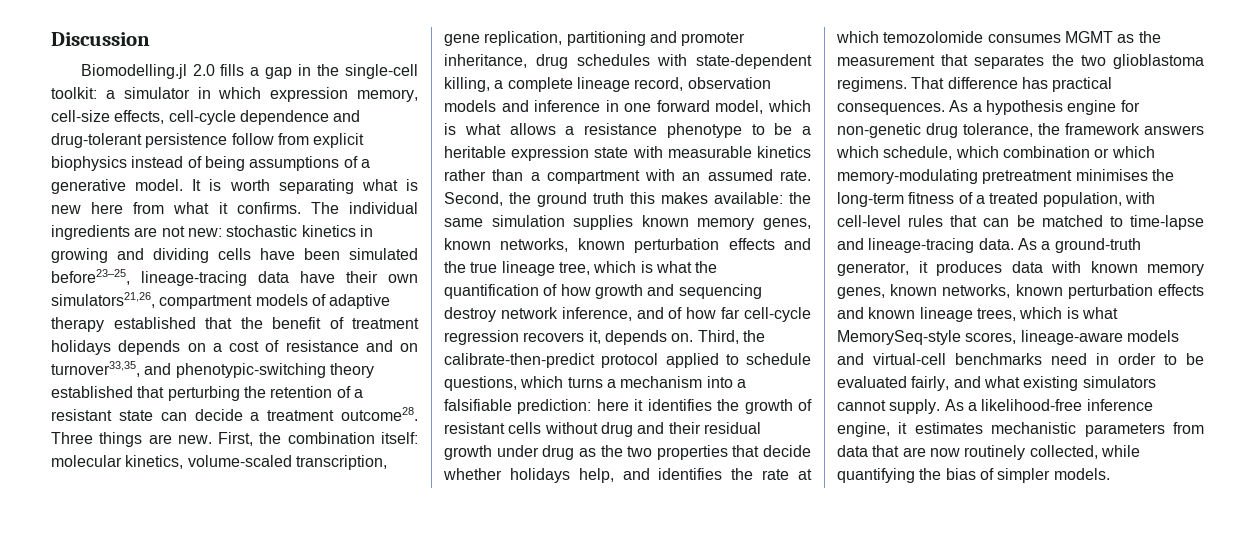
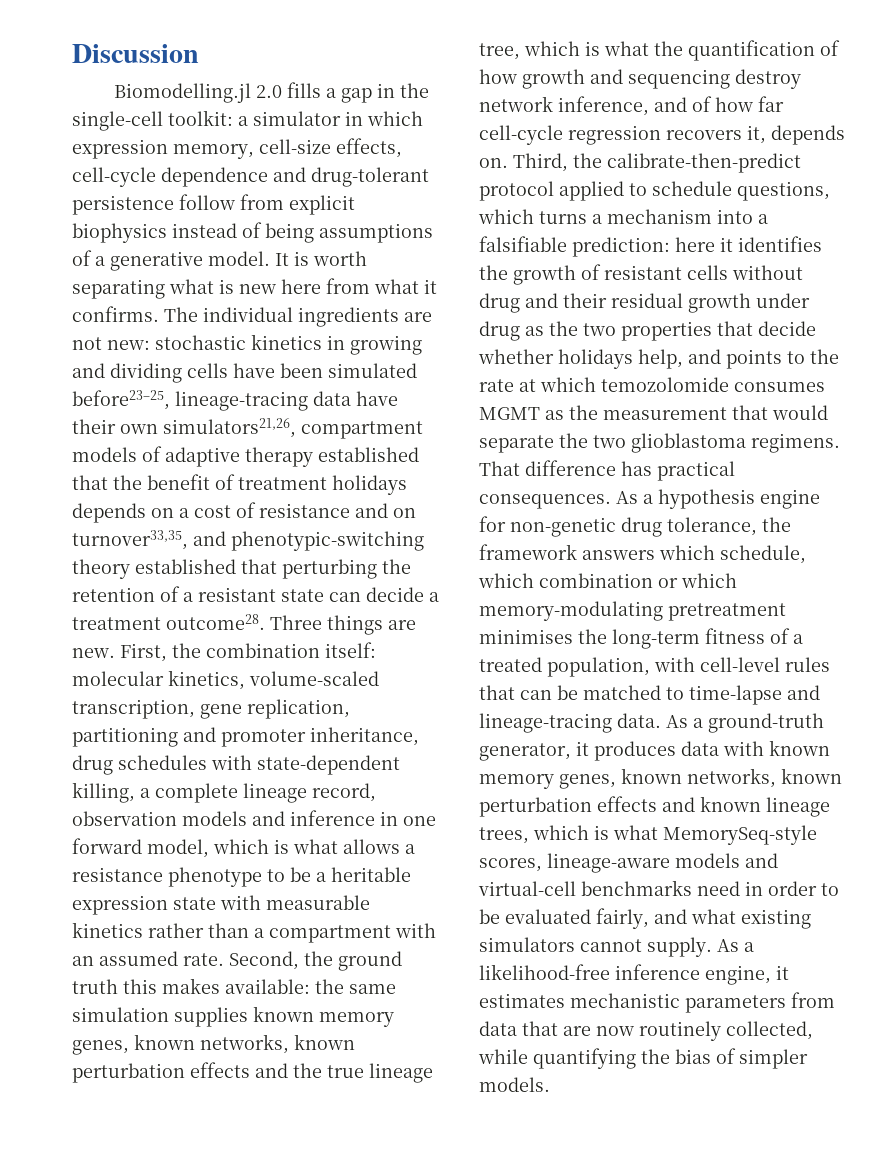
[658,468,723,480] identifies -> [726,349,805,369] points to
[974,55,1045,69] separates -> [772,405,828,420] [479,435,554,453] would separate

